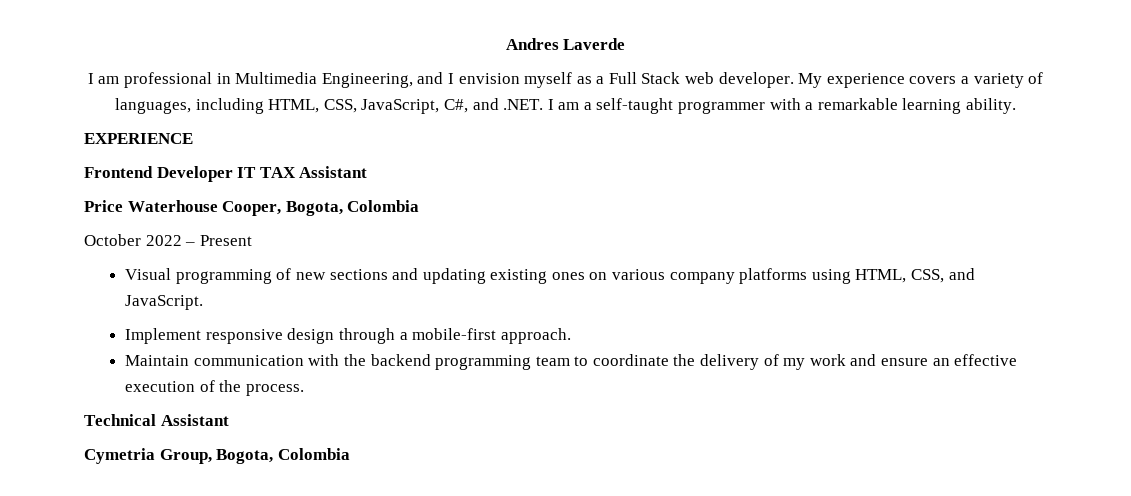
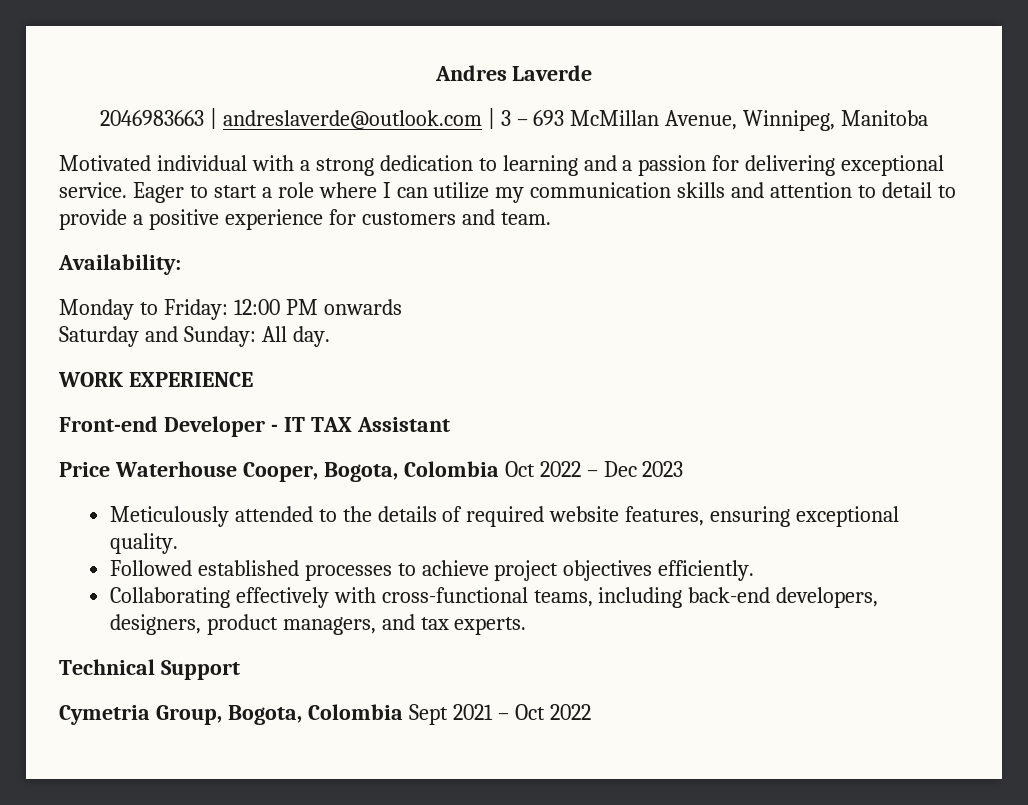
[87,72,1044,88] [114,98,1017,114] [84,133,193,144] [84,166,233,182] I am professional in Multimedia Engineering, and I envision myself as a Full Stack web developer. My experience covers a variety of languages, including HTML, CSS, JavaScript, C#, and .NET. I am a self-taught programmer with a remarkable learning ability. // EXPERIENCE // Frontend Developer -> [99,108,929,131] [59,155,945,176] [59,182,956,203] [59,209,551,230] [58,254,181,275] [59,299,402,320] [59,326,330,347] [58,372,253,387] [59,416,278,437] 2046983663 | andreslaverde@outlook.com | 3 – 693 McMillan Avenue, Winnipeg, Manitoba // Motivated individual with a strong dedication to learning and a passion for delivering exceptional service. Eager to start a role where I can utilize my communication skills and attention to detail to provide a positive experience for customers and team. // Availability: // Monday to Friday: 12:00 PM onwards // Saturday and Sunday: All day. // WORK EXPERIENCE // Front-end Developer -
[84,234,141,246] // October -> [504,461,535,477] Oct
[199,235,252,246] [125,268,975,284] [125,295,204,310] [125,328,571,344] [125,354,1018,370] [125,380,304,396] Present // Visual programming of new sections and updating existing ones on various company platforms using HTML, CSS, and JavaScript. // Implement responsive design through a mobile-first approach. // Maintain communication with the backend programming team to coordinate the delivery of my work and ensure an effective execution of the process. -> [603,461,684,477] [109,506,900,527] [109,533,178,554] [109,560,755,581] [109,587,879,608] [109,614,527,635] Dec 2023 // Meticulously attended to the details of required website features, ensuring exceptional quality. // Followed established processes to achieve project objectives efficiently. // Collaborating effectively with cross-functional teams, including back-end developers, designers, product managers, and tax experts.
[160,414,229,426] Assistant -> [160,660,240,680] Support
(350, 454) none -> [408,704,591,725] Sept 2021 – Oct 2022

